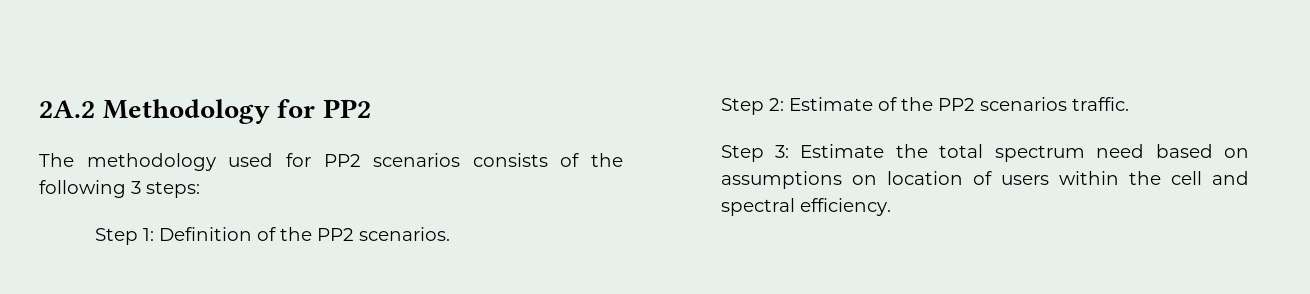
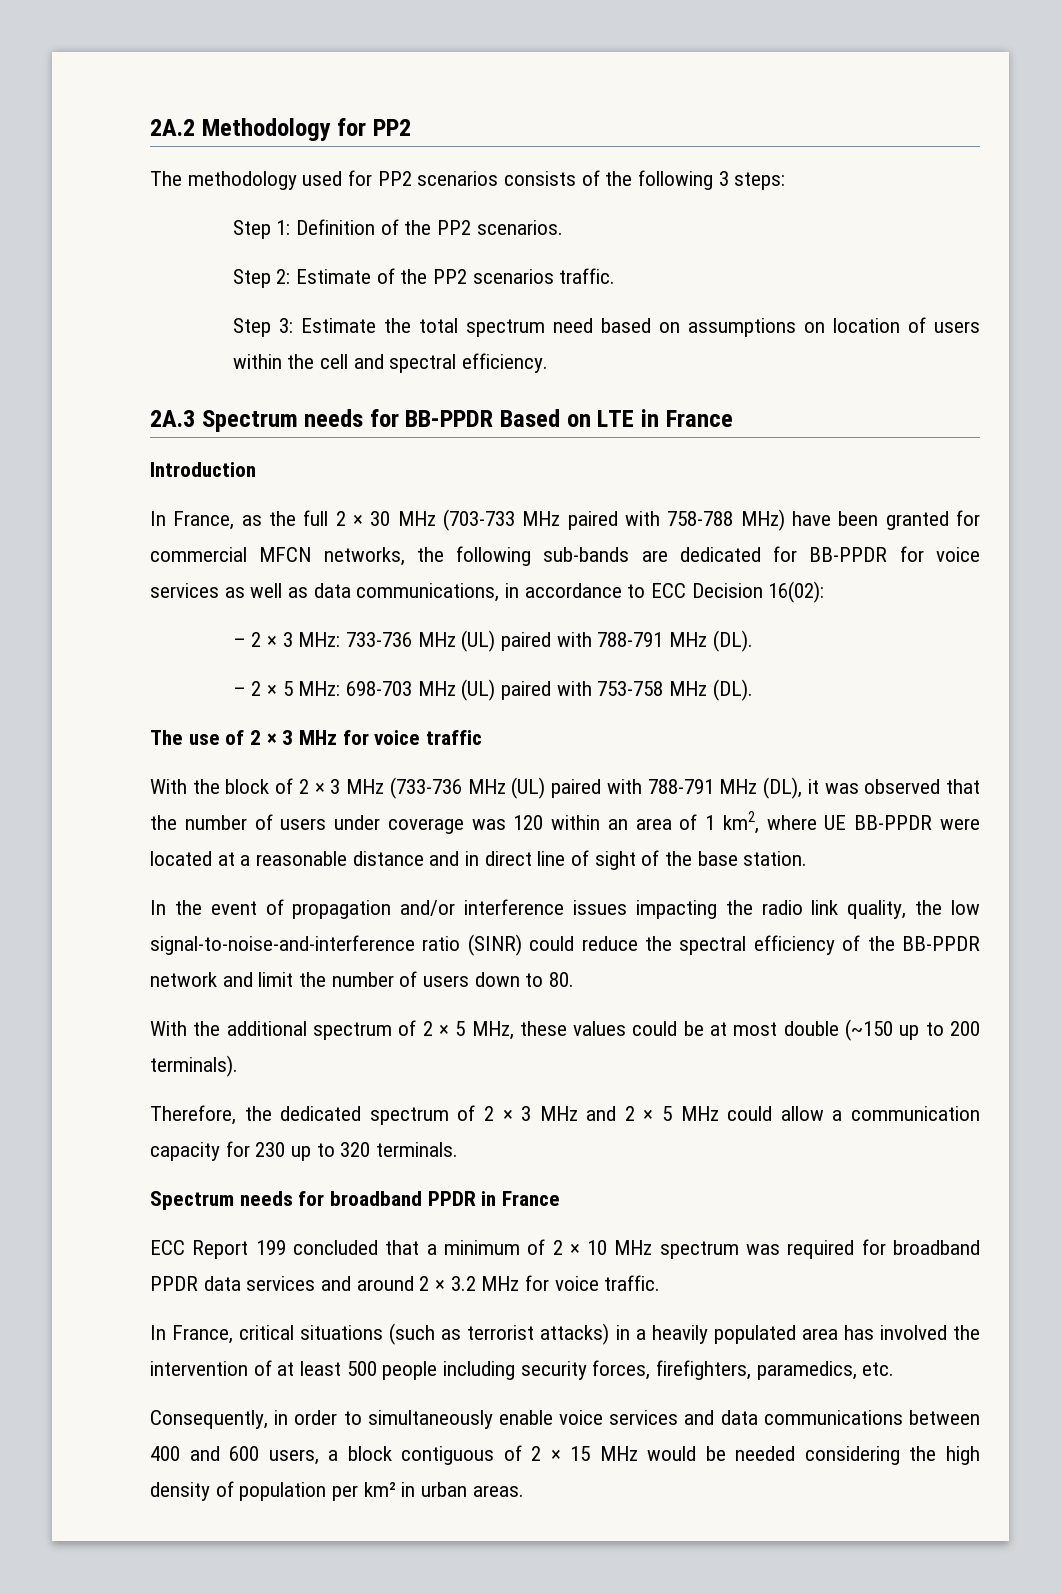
(891, 207) none -> [150,409,733,432] [150,462,256,477] [150,509,981,531] [150,546,980,566] [150,581,825,603] [232,630,753,652] [232,679,753,701] [150,730,483,745] [150,777,980,799] [150,811,980,834] [150,850,808,870] [150,899,981,919] [150,934,980,956] [150,971,575,987] [150,1019,980,1041] [150,1055,238,1077] [150,1105,980,1125] [150,1141,459,1161] [150,1191,561,1210] [150,1239,980,1259] [150,1275,661,1291] [150,1323,980,1345] [150,1360,895,1380] [150,1410,980,1429] [150,1445,980,1465] [150,1481,524,1501] // 2A.3 Spectrum needs for BB-PPDR Based on LTE in France // Introduction // In France, as the full 2 × 30 MHz (703-733 MHz paired with 758-788 MHz) have been granted for commercial MFCN networks, the following sub-bands are dedicated for BB-PPDR for voice services as well as data communications, in accordance to ECC Decision 16(02): // – 2 × 3 MHz: 733-736 MHz (UL) paired with 788-791 MHz (DL). // – 2 × 5 MHz: 698-703 MHz (UL) paired with 753-758 MHz (DL). // The use of 2 × 3 MHz for voice traffic // With the block of 2 × 3 MHz (733-736 MHz (UL) paired with 788-791 MHz (DL), it was observed that the number of users under coverage was 120 within an area of 1 km2, where UE BB-PPDR were located at a reasonable distance and in direct line of sight of the base station. // In the event of propagation and/or interference issues impacting the radio link quality, the low signal-to-noise-and-interference ratio (SINR) could reduce the spectral efficiency of the BB-PPDR network and limit the number of users down to 80. // With the additional spectrum of 2 × 5 MHz, these values could be at most double (~150 up to 200 terminals). // Therefore, the dedicated spectrum of 2 × 3 MHz and 2 × 5 MHz could allow a communication capacity for 230 up to 320 terminals. // Spectrum needs for broadband PPDR in France // ECC Report 199 concluded that a minimum of 2 × 10 MHz spectrum was required for broadband PPDR data services and around 2 × 3.2 MHz for voice traffic. // In France, critical situations (such as terrorist attacks) in a heavily populated area has involved the intervention of at least 500 people including security forces, firefighters, paramedics, etc. // Consequently, in order to simultaneously enable voice services and data communications between 400 and 600 users, a block contiguous of 2 × 15 MHz would be needed considering the high density of population per km² in urban areas.

